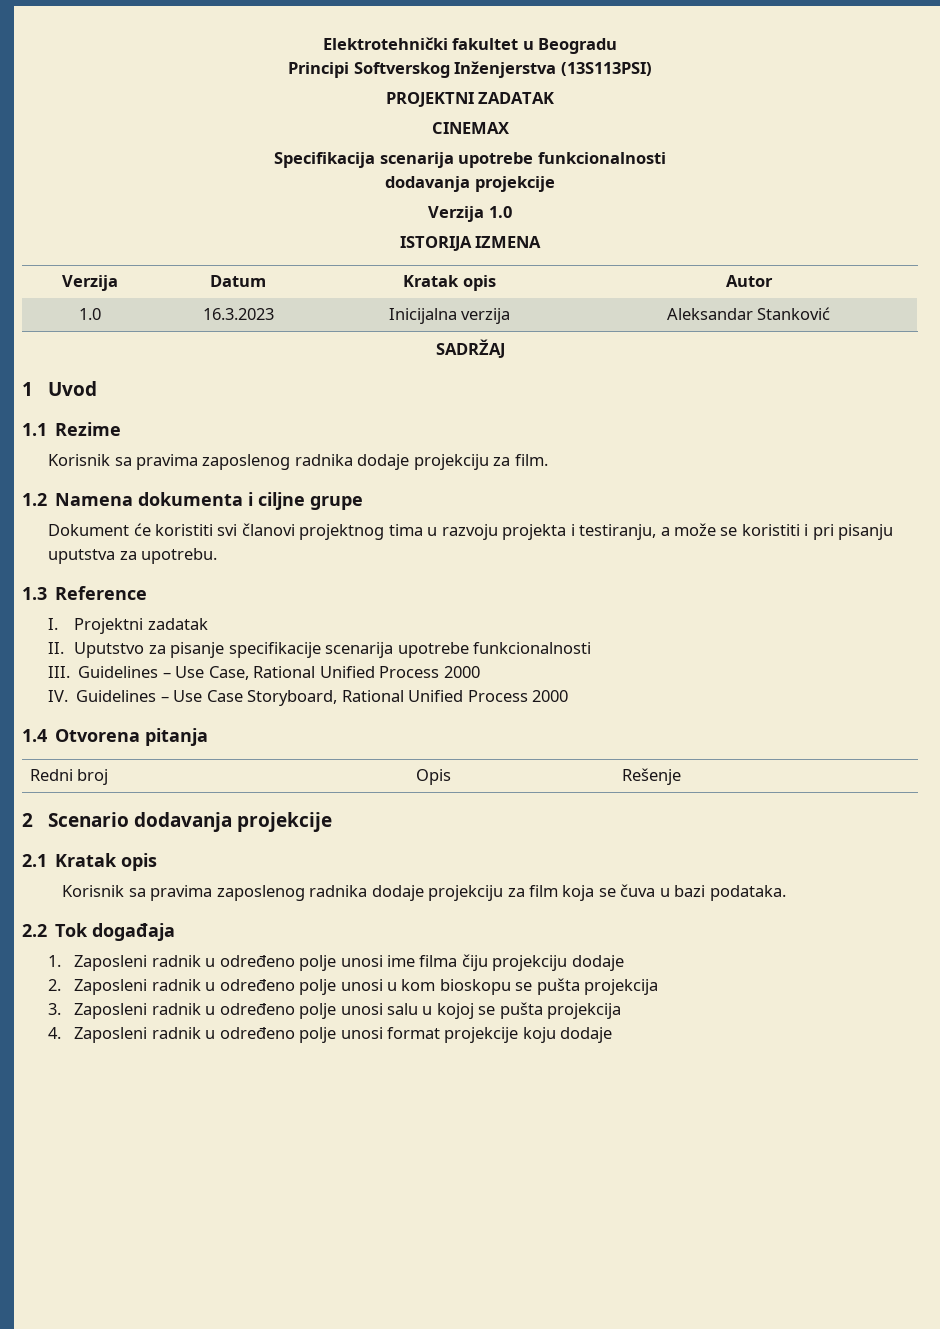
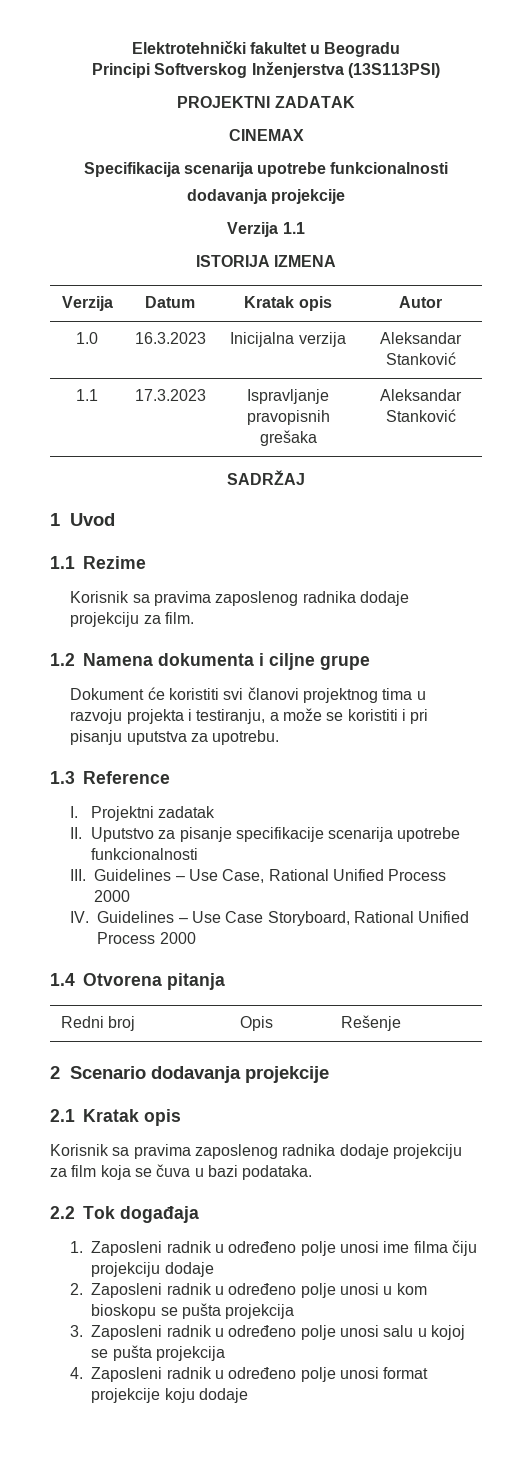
[488,206,512,218] 1.0 -> [282,222,305,234] 1.1
(831, 313) none -> [76,389,98,401] [134,389,206,401] [247,389,329,404] [246,410,330,425] [259,430,317,446] [380,389,462,401] [385,409,456,422] // 1.1 | 17.3.2023 | Ispravljanje pravopisnih grešaka | Aleksandar Stanković

